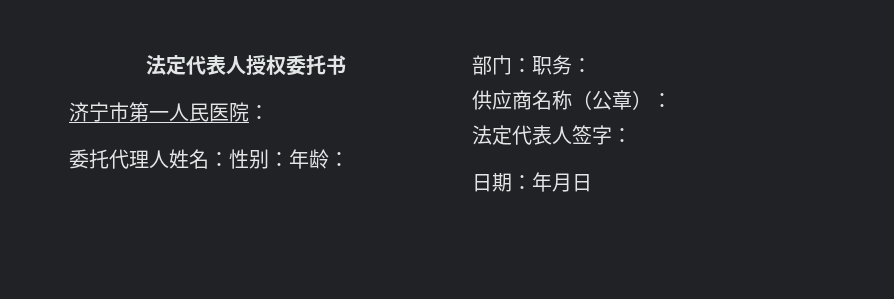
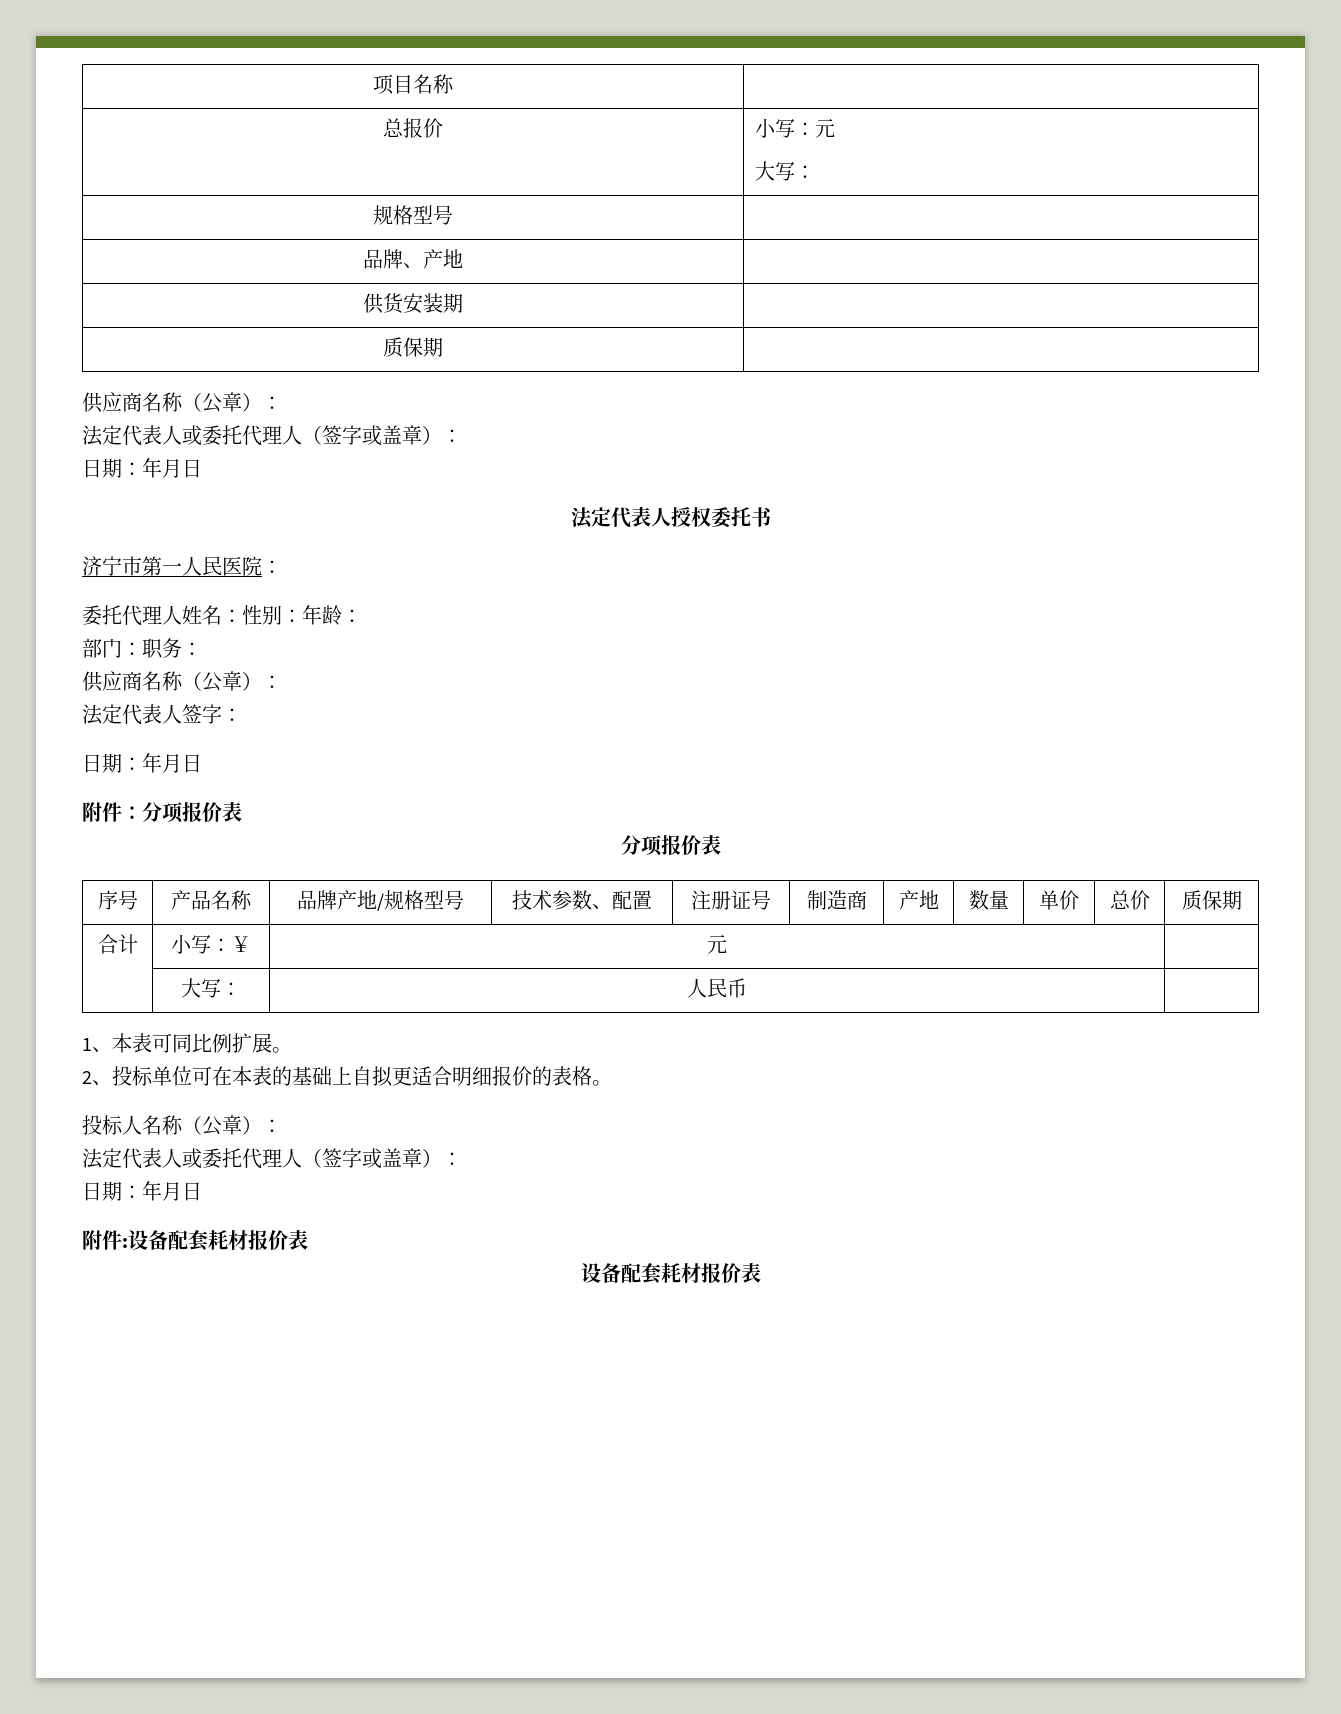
(145, 65) none -> [373,74,454,95] [383,118,443,138] [754,118,835,138] [754,161,815,181] [373,205,453,225] [363,249,463,269] [363,293,463,314] [383,337,443,357] [82,392,282,413] [82,425,462,446] [82,458,202,478] 项目名称 | // 总报价 | 小写：元 // 大写： // 规格型号 | // 品牌、产地 | // 供货安装期 | // 质保期 | // 供应商名称（公章）： // 法定代表人或委托代理人（签字或盖章）： // 日期：年月日 //
(592, 183) none -> [82,802,242,823] [620,835,721,856] [97,890,138,910] [171,890,252,910] [297,890,464,911] [512,890,652,910] [691,890,771,910] [806,890,867,910] [898,890,939,910] [968,890,1009,910] [1039,890,1079,910] [1109,890,1150,910] [1181,890,1242,910] [97,934,138,954] [171,934,251,954] [707,935,727,954] [181,978,241,998] [687,978,747,998] [82,1033,292,1053] [82,1066,612,1087] [82,1115,282,1136] [82,1148,462,1169] [82,1181,202,1201] [82,1230,308,1251] [580,1263,761,1284] // 附件：分项报价表 // 分项报价表 // 序号 | 产品名称 | 品牌产地/规格型号 | 技术参数、配置 | 注册证号 | 制造商 | 产地 | 数量 | 单价 | 总价 | 质保期 // 合计 | 小写：￥ | 元 | // | 大写： | 人民币 | // 1、本表可同比例扩展。 // 2、投标单位可在本表的基础上自拟更适合明细报价的表格。 // 投标人名称（公章）： // 法定代表人或委托代理人（签字或盖章）： // 日期：年月日 // 附件:设备配套耗材报价表 // 设备配套耗材报价表

